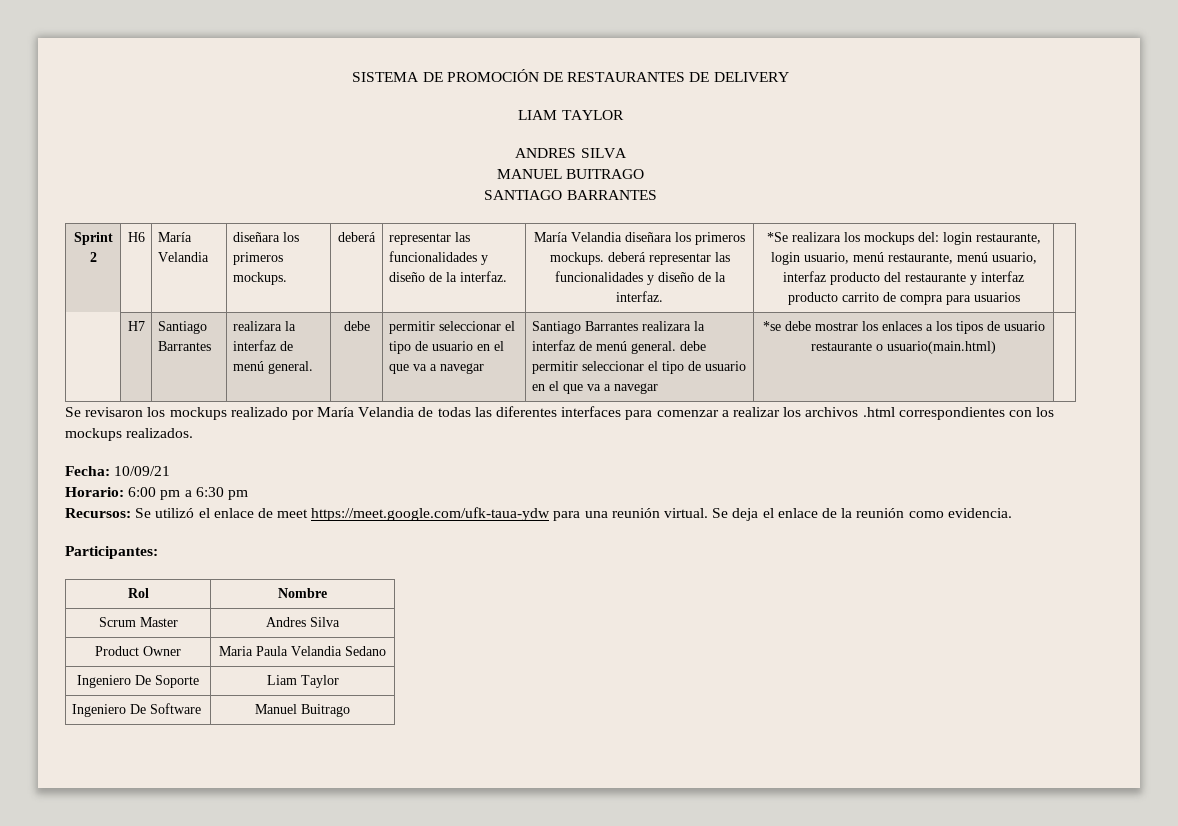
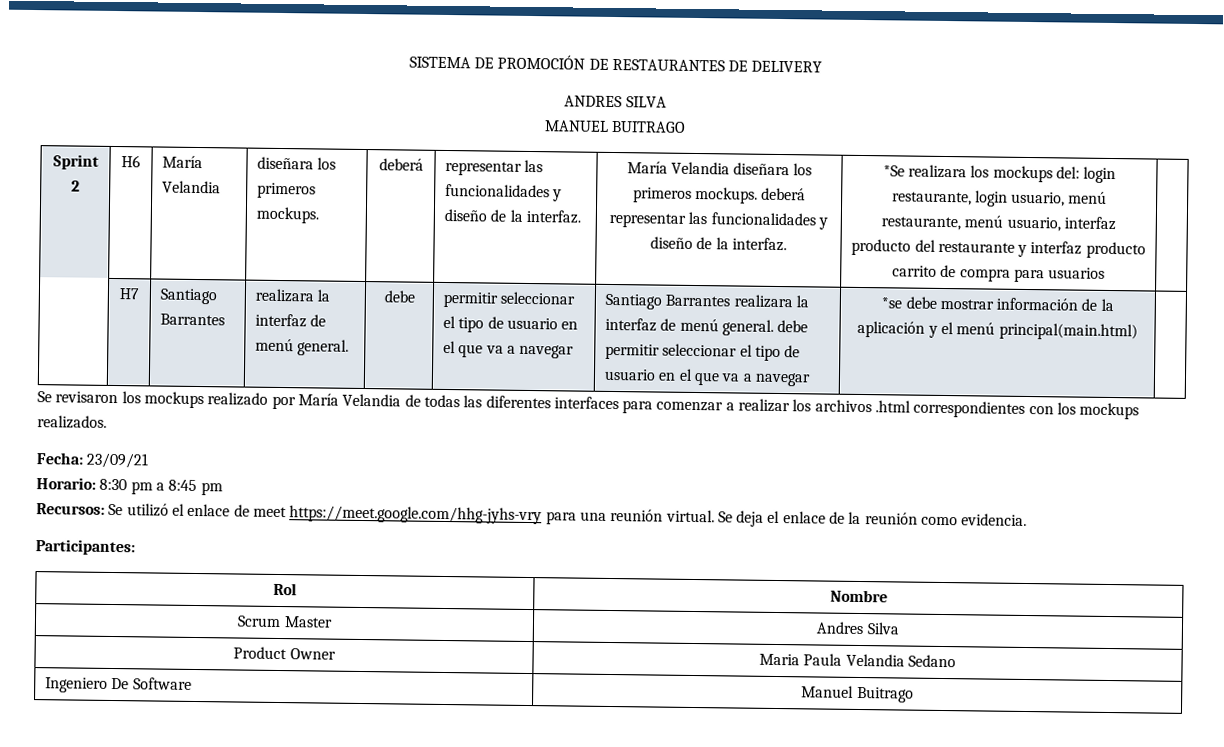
[518,110,624,120] // LIAM TAYLOR -> (823, 66) none
[484,190,657,200] // SANTIAGO BARRANTES -> (687, 126) none
[861,321,1045,334] [810,341,996,354] los enlaces a los tipos de usuario restaurante o usuario(main.html) -> [996,297,1114,312] [857,320,1138,341] información de la aplicación y el menú principal(main.html)
[114,466,171,476] 10/09/21 -> [86,452,150,469] 23/09/21
[128,487,157,497] 6:00 -> [99,478,128,491] 8:30
[195,487,224,497] 6:30 -> [168,479,198,492] 8:45
[311,507,551,521] https://meet.google.com/ufk-taua-ydw -> [289,505,543,525] https://meet.google.com/hhg-jyhs-vry
[77,675,199,688] [266,675,339,688] // Ingeniero De Soporte | Liam Taylor -> (956, 661) none

